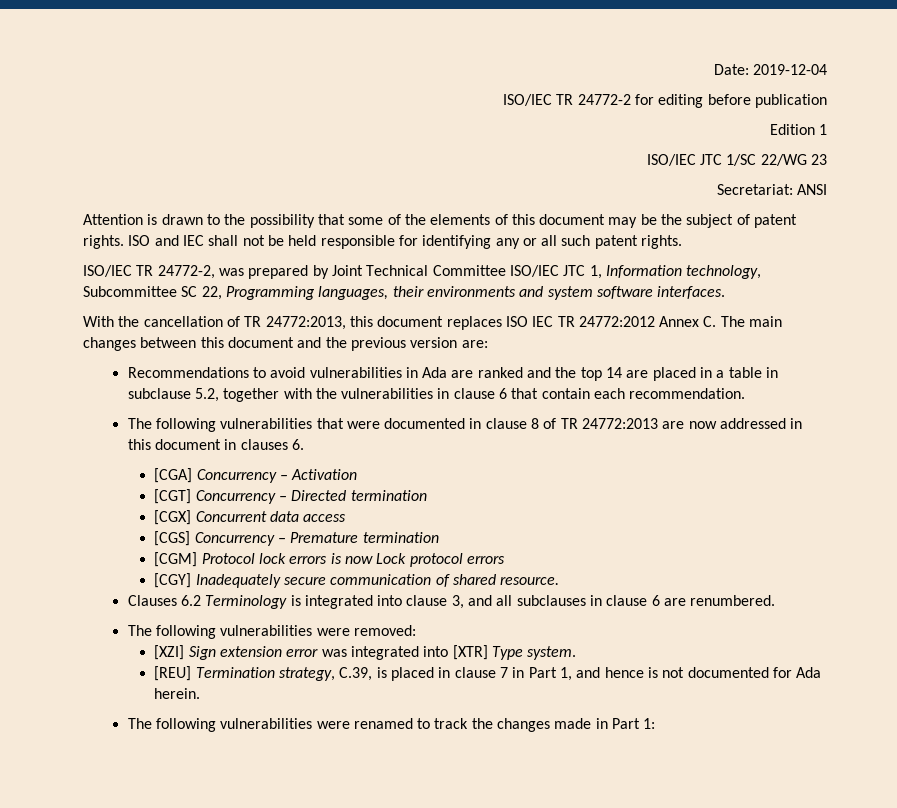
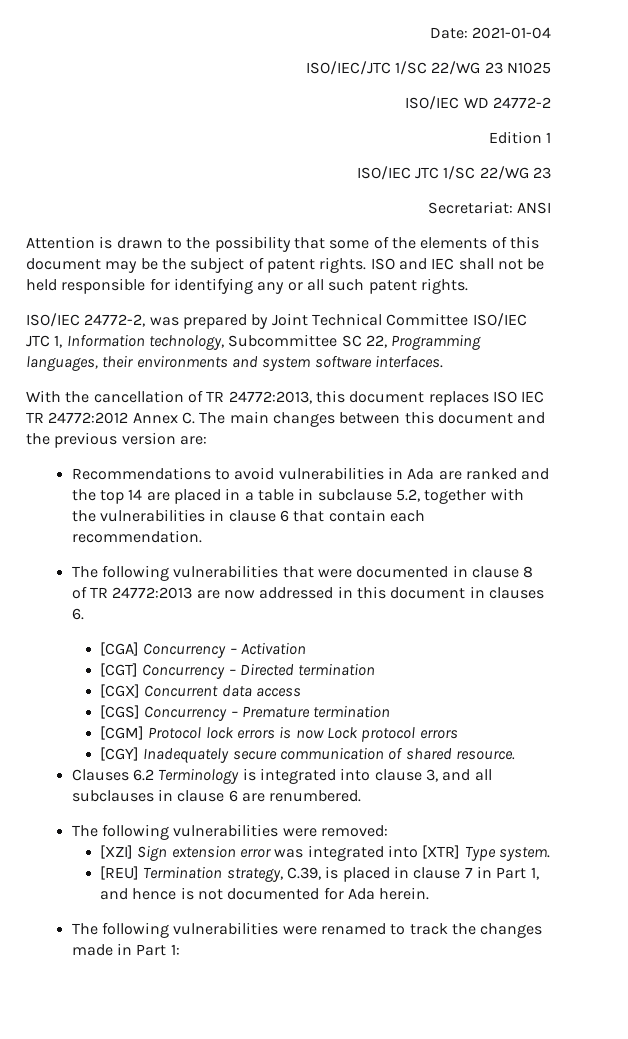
[753,64,828,75] [503,94,574,106] 2019-12-04 // ISO/IEC TR -> [472,27,551,39] [305,61,551,75] [405,96,489,110] 2021-01-04 // ISO/IEC/JTC 1/SC 22/WG 23 N1025 // ISO/IEC WD
[635,94,828,108] for editing before publication -> (551, 102) none
[136,265,154,276] TR -> (80, 320) none

